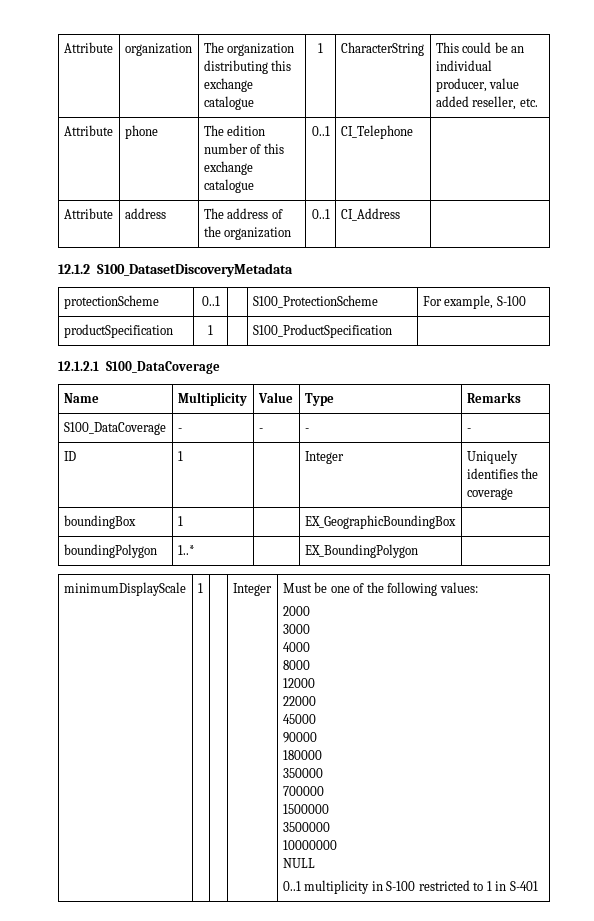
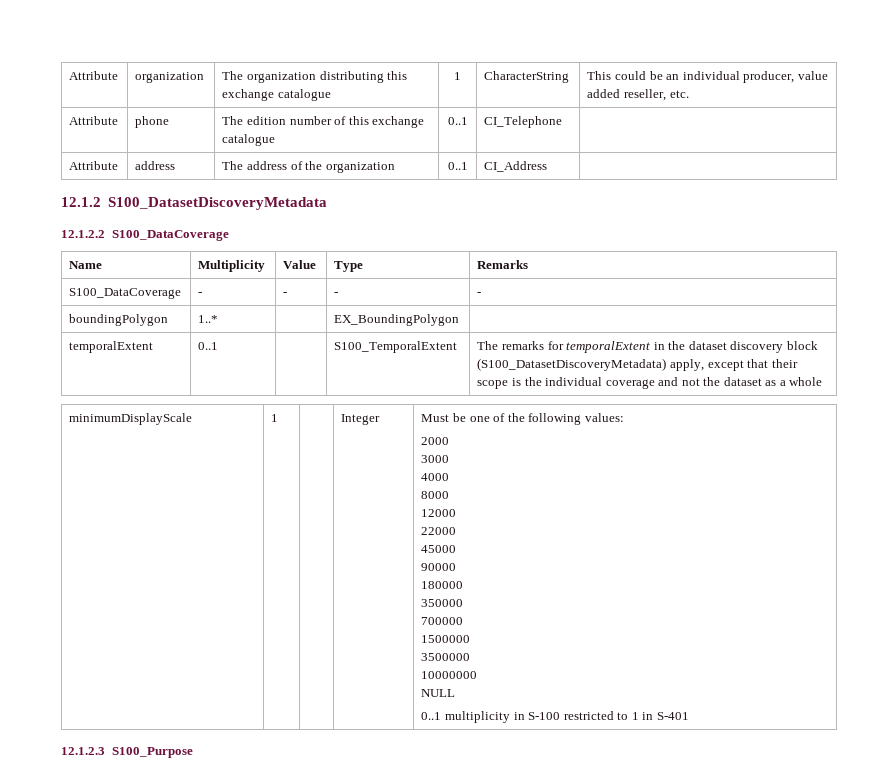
[63,295,159,309] [201,296,220,306] [252,295,378,308] [422,295,526,309] [63,324,173,338] [208,325,213,335] [252,324,392,338] [58,361,99,371] // protectionScheme | 0..1 | | S100_ProtectionScheme | For example, S-100 // productSpecification | 1 | | S100_ProductSpecification | // 12.1.2.1 -> [61,230,105,238] // 12.1.2.2
[63,451,76,461] [177,451,183,461] [304,451,344,464] [466,450,518,464] [466,468,539,479] [466,488,513,500] [63,515,136,529] [177,516,183,526] [304,515,456,529] [63,544,157,558] [177,545,195,555] [304,544,418,558] ID | 1 | | Integer | Uniquely identifies the coverage // boundingBox | 1 | | EX_GeographicBoundingBox | // boundingPolygon | 1..* | | EX_BoundingPolygon | -> [69,314,169,326] [198,315,219,323] [334,314,460,326] [69,341,154,353] [198,342,219,350] [334,341,458,353] [477,341,818,353] [477,358,798,371] [477,377,823,389] boundingPolygon | 1..* | | EX_BoundingPolygon | // temporalExtent | 0..1 | | S100_TemporalExtent | The remarks for temporalExtent in the dataset discovery block (S100_DatasetDiscoveryMetadata) apply, except that their scope is the individual coverage and not the dataset as a whole
(538, 886) none -> [61,747,193,758] // 12.1.2.3 S100_Purpose

